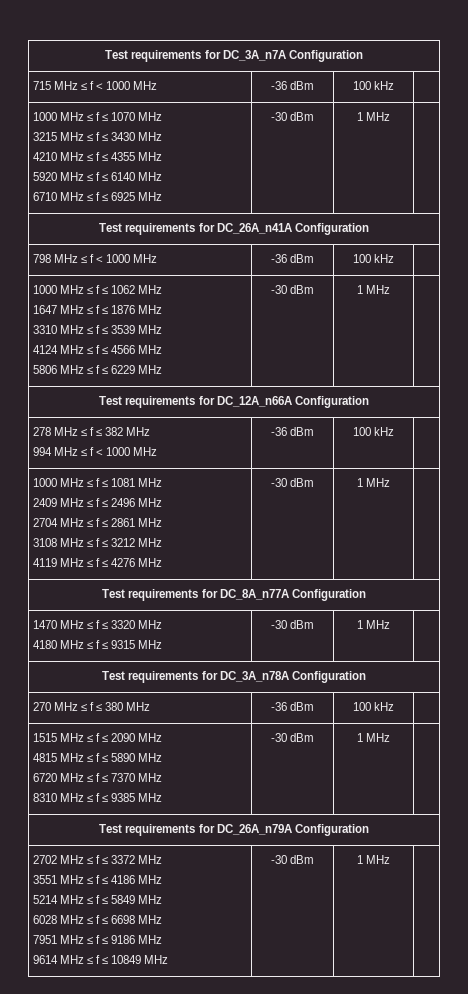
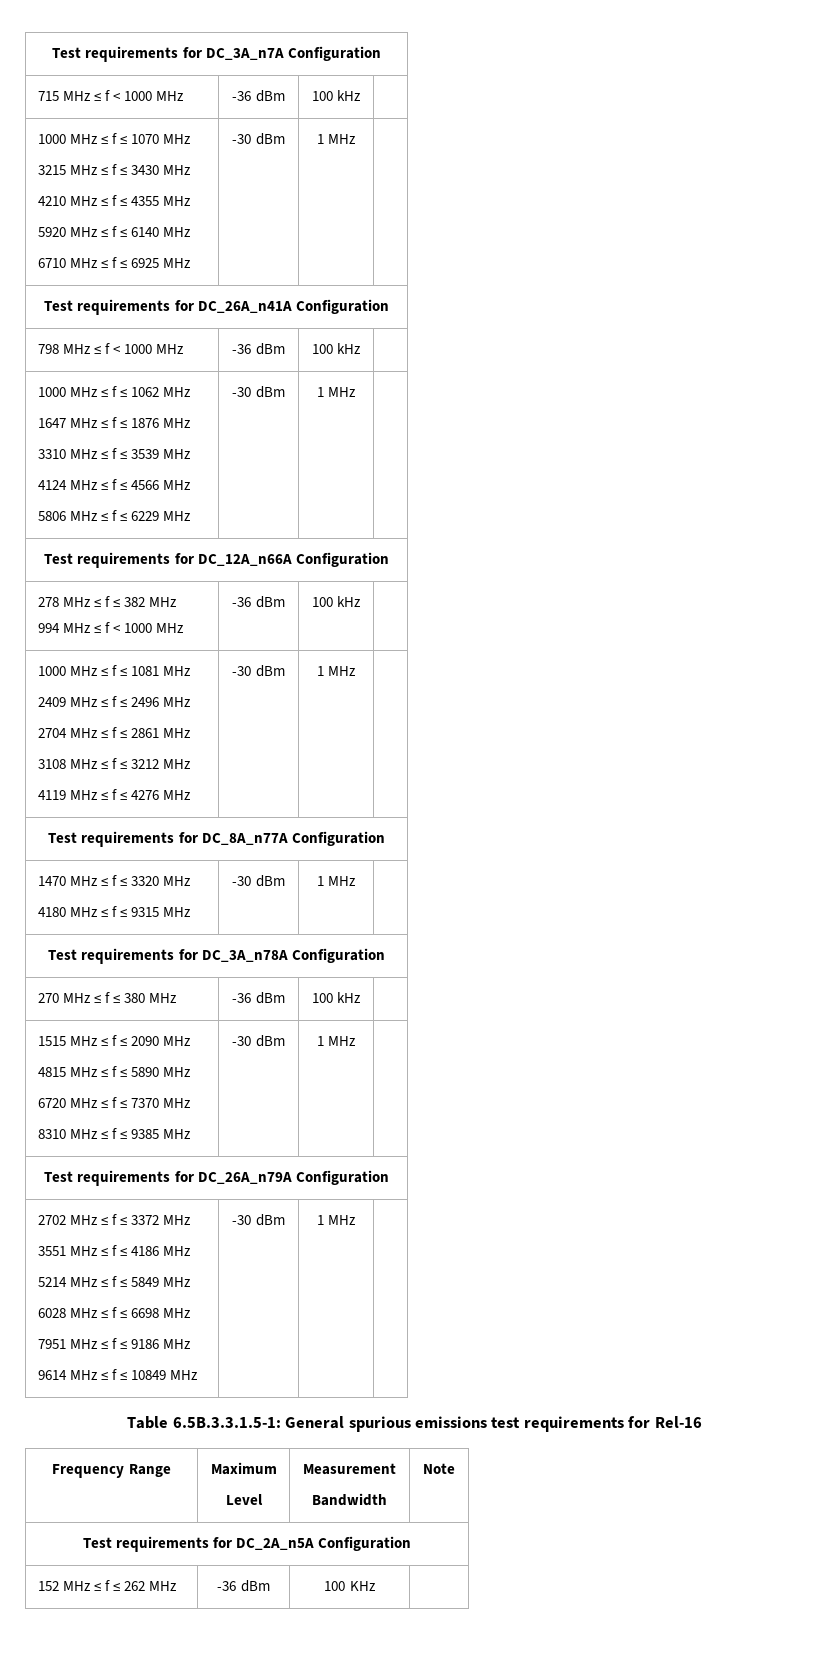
(391, 859) none -> [127,1416,702,1432] [52,1464,171,1478] [210,1462,277,1475] [225,1494,263,1505] [303,1463,396,1475] [312,1493,387,1506] [423,1463,455,1474] [82,1536,412,1552] [37,1580,177,1591] [217,1580,270,1592] [324,1581,375,1591] // Table 6.5B.3.3.1.5-1: General spurious emissions test requirements for Rel-16 // Frequency Range | Maximum // Level | Measurement // Bandwidth | Note // Test requirements for DC_2A_n5A Configuration // 152 MHz ≤ f ≤ 262 MHz | -36 dBm | 100 KHz |

